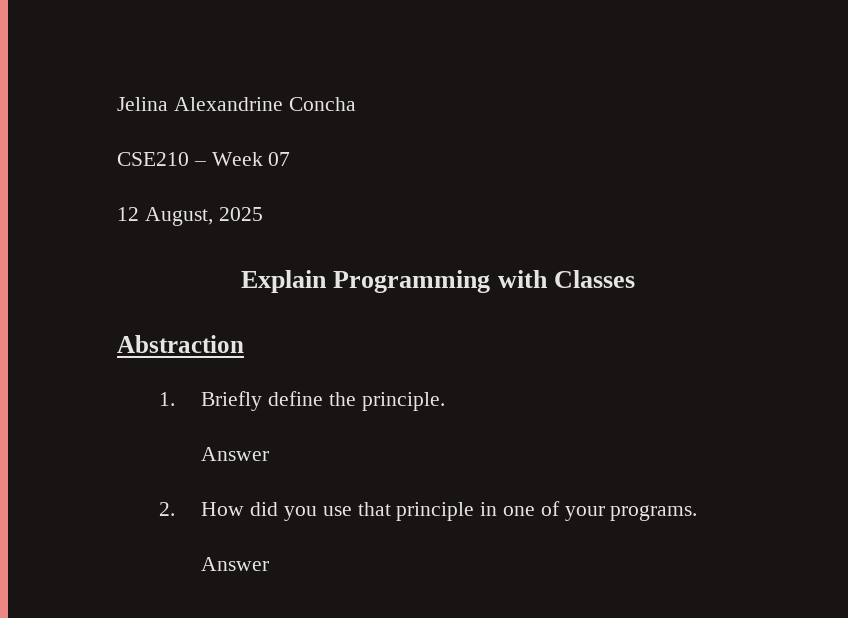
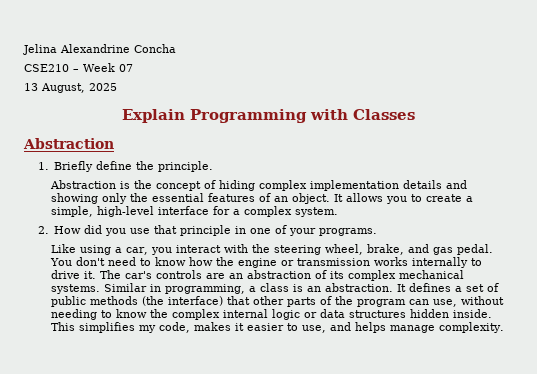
[117,207,139,221] 12 -> [24,83,38,91] 13
[201,447,270,461] Answer -> [49,180,467,191] [50,193,473,204] [50,206,338,217] Abstraction is the concept of hiding complex implementation details and showing only the essential features of an object. It allows you to create a simple, high-level interface for a complex system.
[201,557,270,571] Answer -> [50,244,493,255] [49,257,482,268] [50,270,464,281] [50,283,499,294] [50,296,504,307] [50,309,492,320] [50,322,504,333] Like using a car, you interact with the steering wheel, brake, and gas pedal. You don't need to know how the engine or transmission works internally to drive it. The car's controls are an abstraction of its complex mechanical systems. Similar in programming, a class is an abstraction. It defines a set of public methods (the interface) that other parts of the program can use, without needing to know the complex internal logic or data structures hidden inside. This simplifies my code, makes it easier to use, and helps manage complexity.

